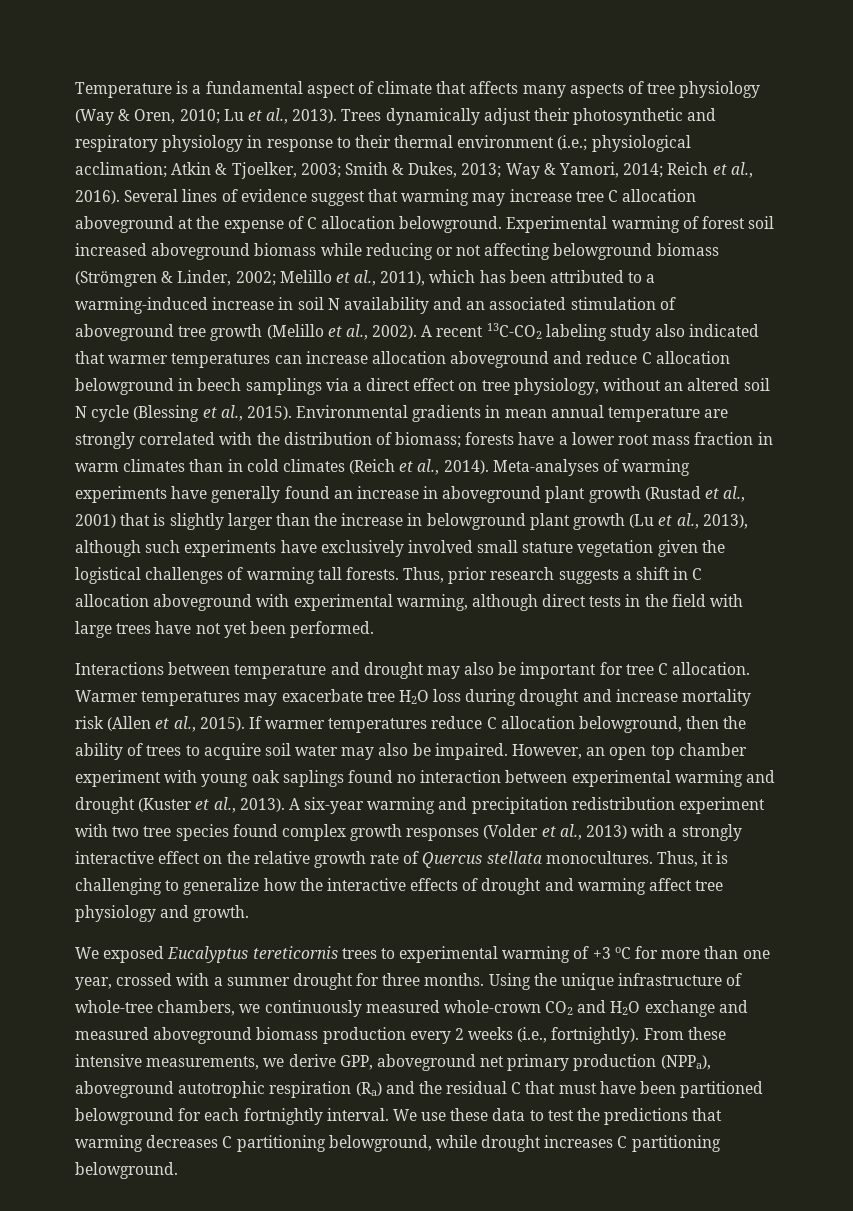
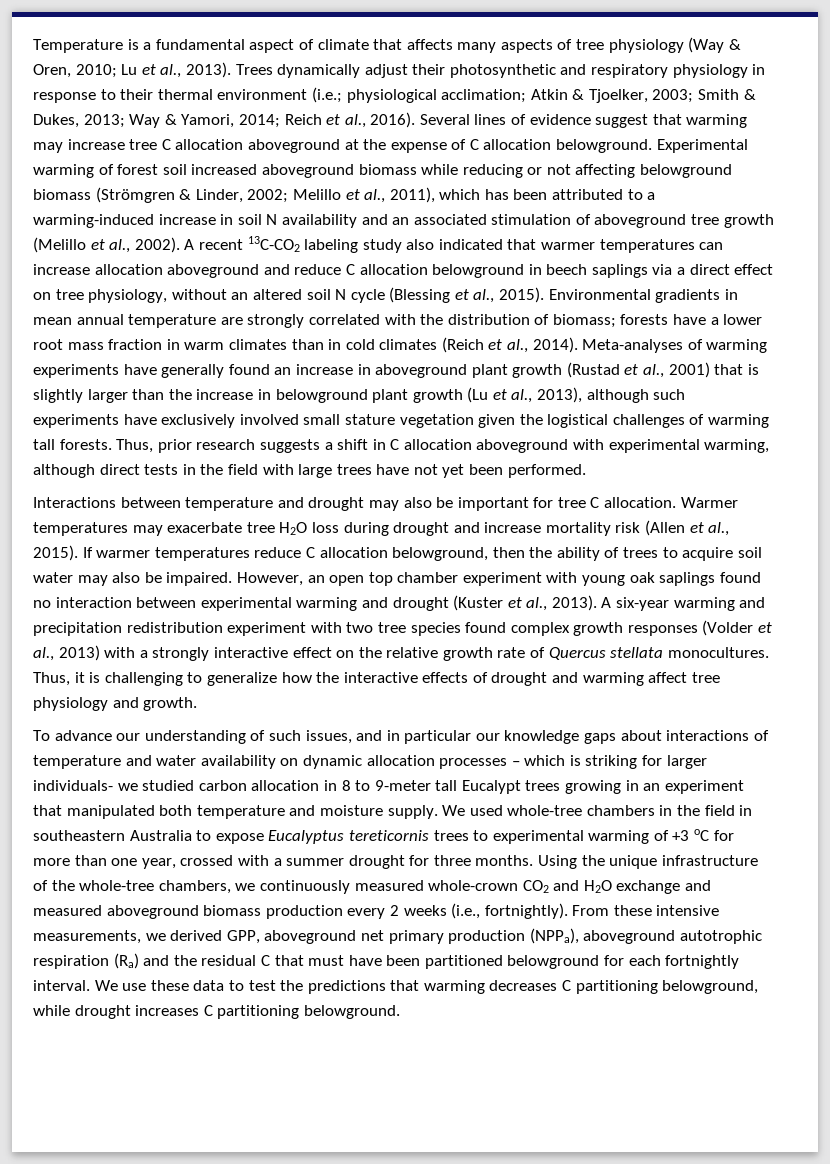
[245,378,322,395] samplings -> [591,264,648,278] saplings
[75,946,165,963] We exposed -> [33,730,769,744] [33,755,707,769] [33,780,744,794] [33,805,753,819] [33,830,264,844] To advance our understanding of such issues, and in particular our knowledge gaps about interactions of temperature and water availability on dynamic allocation processes – which is striking for larger individuals- we studied carbon allocation in 8 to 9-meter tall Eucalypt trees growing in an experiment that manipulated both temperature and moisture supply. We used whole-tree chambers in the field in southeastern Australia to expose
(743, 979) none -> [51,880,75,891] the
[288,1054,336,1067] derive -> [170,930,223,941] derived

